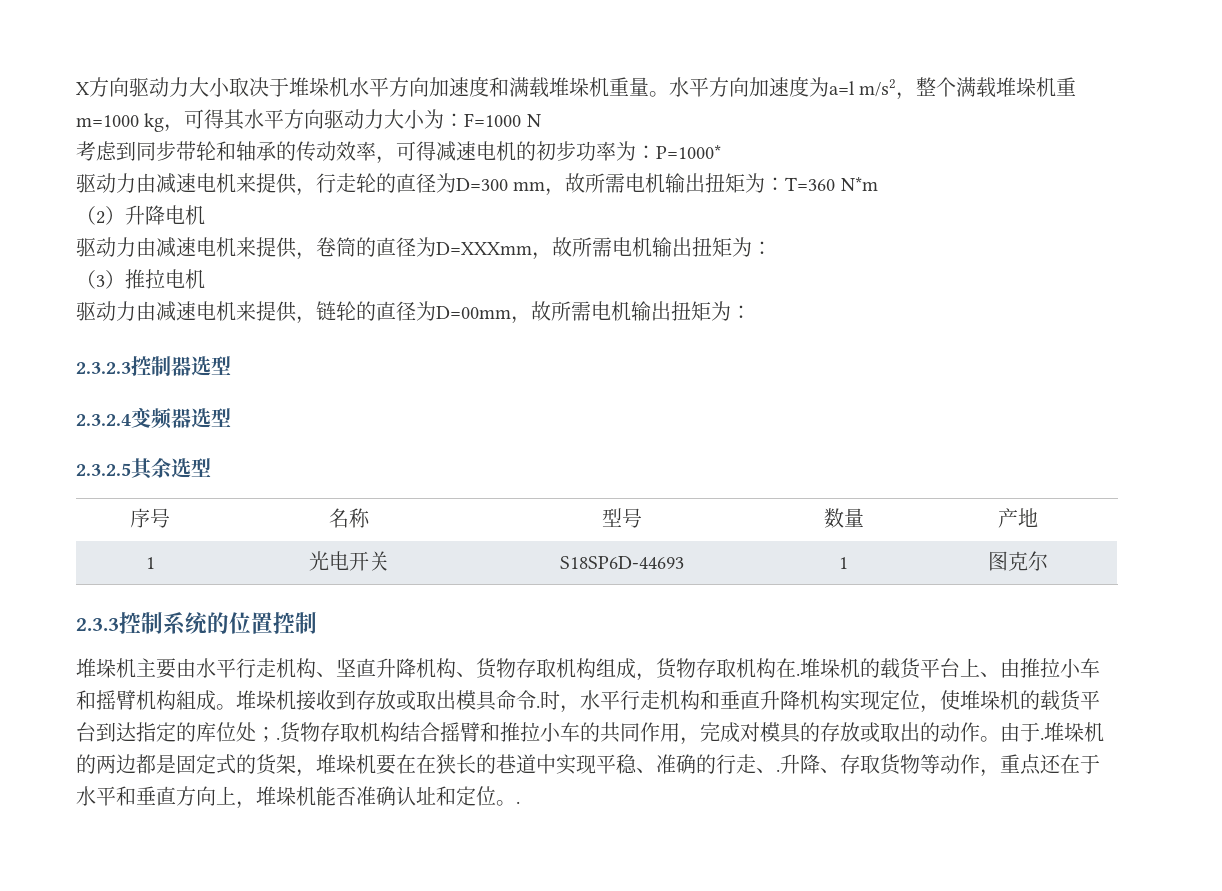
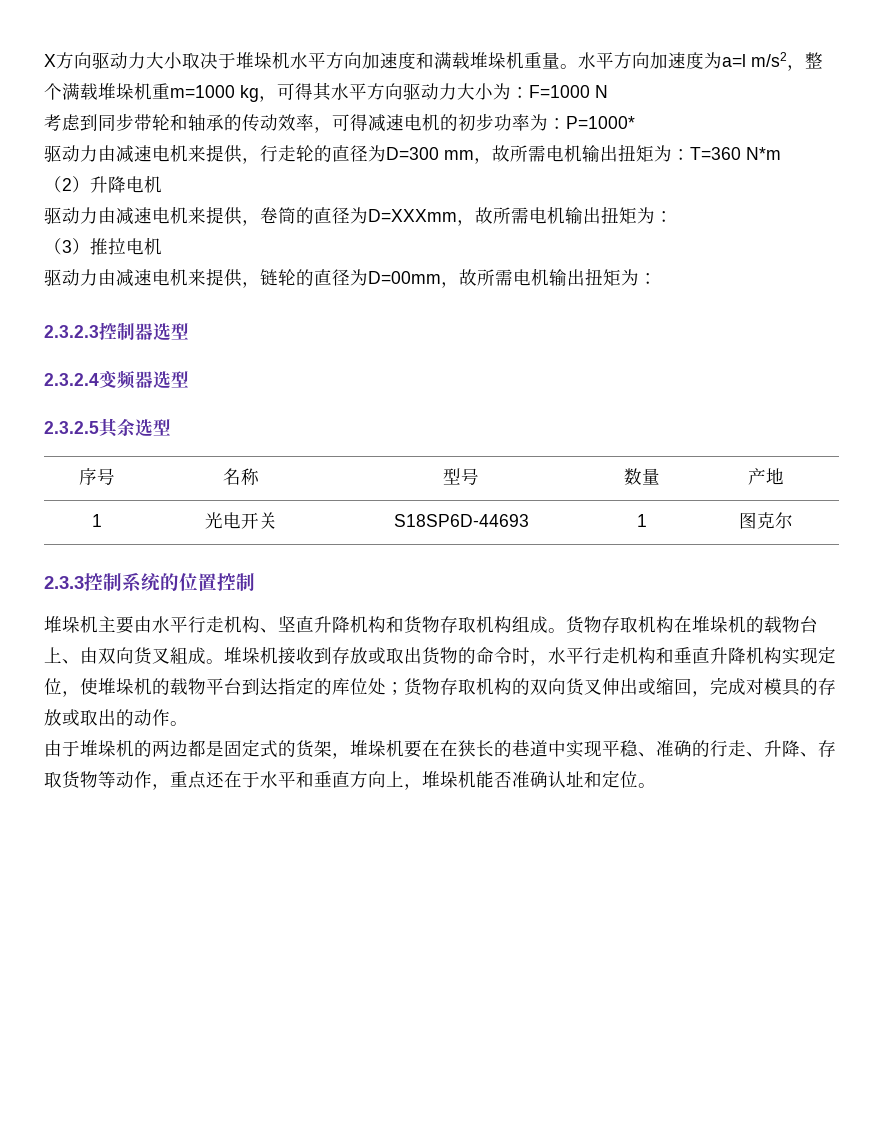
[456,672,476,677] 、 -> [386,616,404,633] 和
[636,673,656,681] ， -> [548,628,566,633] 。
[796,658,940,679] .堆垛机的载货平 -> [692,615,800,633] 堆垛机的载物
[1020,658,1100,678] [76,690,176,710] 推拉小车和摇臂机构 -> [98,647,170,665] 双向货叉
[456,690,540,711] 模具命令. -> [422,647,512,665] 货物的命令
[1060,690,1082,711] 货 -> [188,678,206,695] 物
[276,722,680,743] .货物存取机构结合摇臂和推拉小车的共同作用 -> [404,677,692,696] 货物存取机构的双向货叉伸出或缩回
[1000,722,1044,742] 由于. -> [44,740,80,757] // 由于
[776,769,780,772] . -> (764, 754) none
[516,801,520,804] . -> (656, 785) none

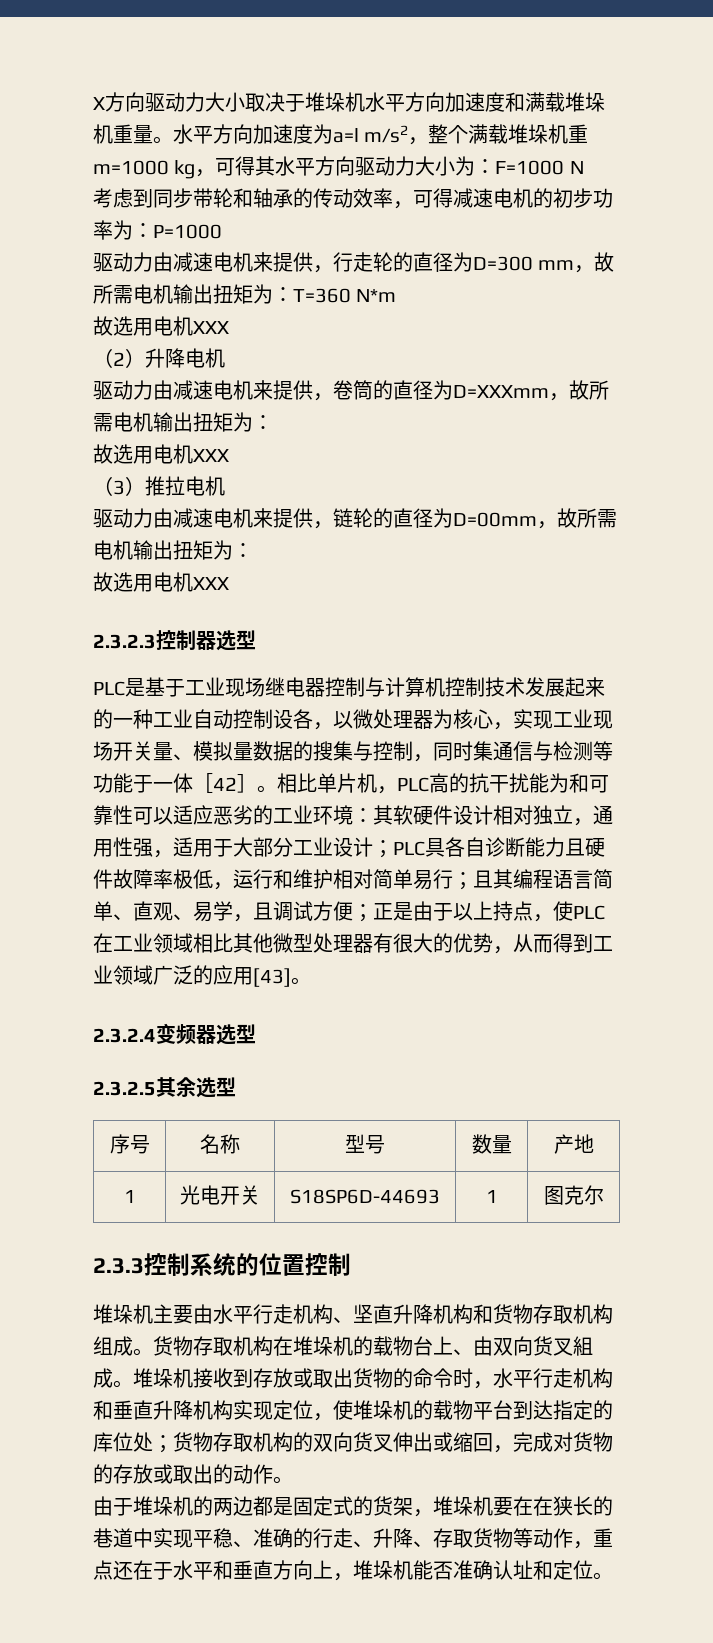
[566,116,635,129] P=1000* -> [153,224,222,239] P=1000
(781, 153) none -> [93,316,229,336] // 故选用电机XXX
(673, 216) none -> [93,444,229,464] // 故选用电机XXX
(657, 278) none -> [93,572,229,592] // 故选用电机XXX
(189, 331) none -> [93,677,605,697] [93,709,613,730] [93,741,613,762] [93,773,609,794] [93,805,613,826] [93,837,605,858] [93,869,613,890] [93,901,605,922] [93,933,613,954] [93,965,311,987] // PLC是基于工业现场继电器控制与计算机控制技术发展起来的一种工业自动控制设各，以微处理器为核心，实现工业现场开关量、模拟量数据的搜集与控制，同时集通信与检测等功能于一体［42］。相比单片机，PLC高的抗干扰能为和可靠性可以适应恶劣的工业环境：其软硬件设计相对独立，通用性强，适用于大部分工业设计；PLC具各自诊断能力且硬件故障率极低，运行和维护相对简单易行；且其编程语言简单、直观、易学，且调试方便；正是由于以上持点，使PLC在工业领域相比其他微型处理器有很大的优势，从而得到工业领域广泛的应用[43]。
[764,678,801,696] 模具 -> [573,1432,613,1452] 货物

